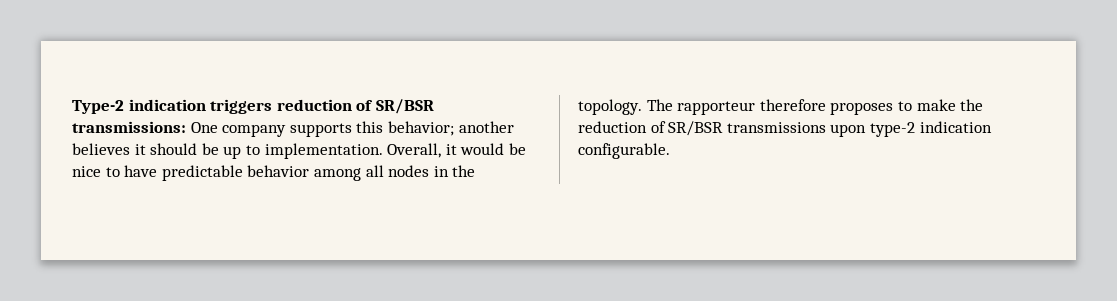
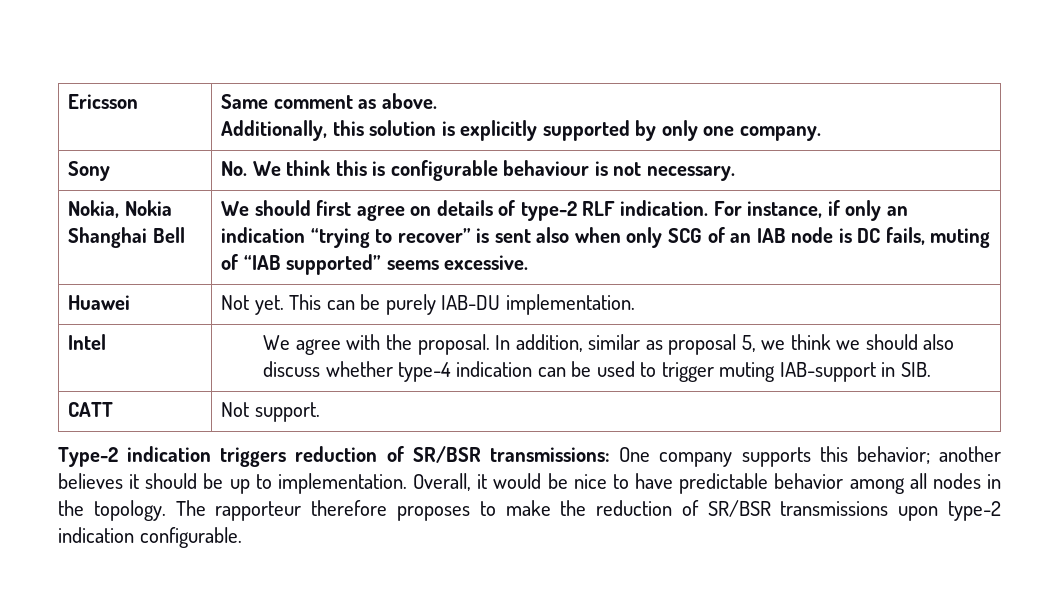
(72, 107) none -> [68,94,139,109] [221,93,437,109] [221,120,822,141] [68,161,111,181] [221,160,736,181] [68,200,172,218] [68,227,185,248] [221,200,908,221] [221,227,991,248] [221,254,529,275] [68,295,131,310] [221,294,635,315] [68,334,107,350] [263,334,955,355] [263,361,931,382] [68,402,114,417] [221,402,320,422] Ericsson | Same comment as above. // Additionally, this solution is explicitly supported by only one company. // Sony | No. We think this is configurable behaviour is not necessary. // Nokia, Nokia Shanghai Bell | We should first agree on details of type-2 RLF indication. For instance, if only an indication “trying to recover” is sent also when only SCG of an IAB node is DC fails, muting of “IAB supported” seems excessive. // Huawei | Not yet. This can be purely IAB-DU implementation. // Intel | We agree with the proposal. In addition, similar as proposal 5, we think we should also discuss whether type-4 indication can be used to trigger muting IAB-support in SIB. // CATT | Not support. //

